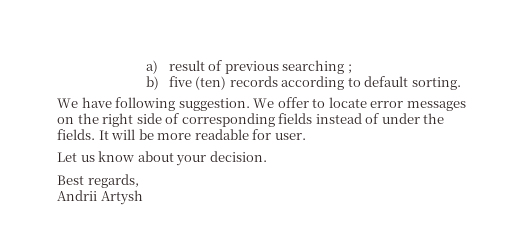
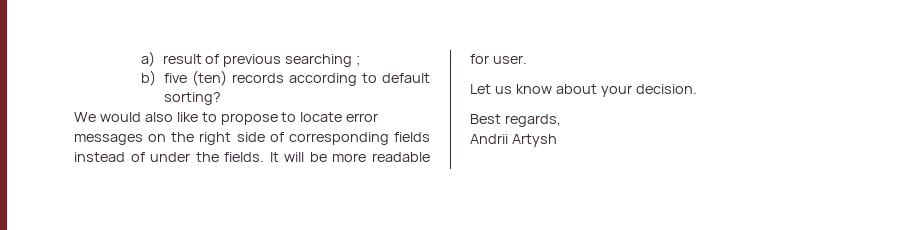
[411,77,461,90] [57,97,309,111] sorting. // We have following suggestion. We offer -> [163,92,221,105] [74,112,278,125] sorting? // We would also like to propose

